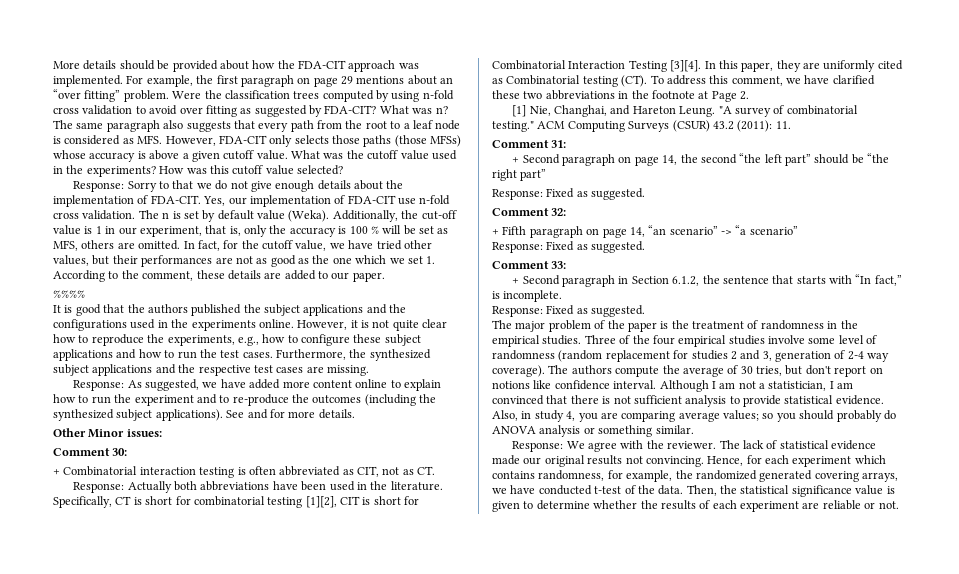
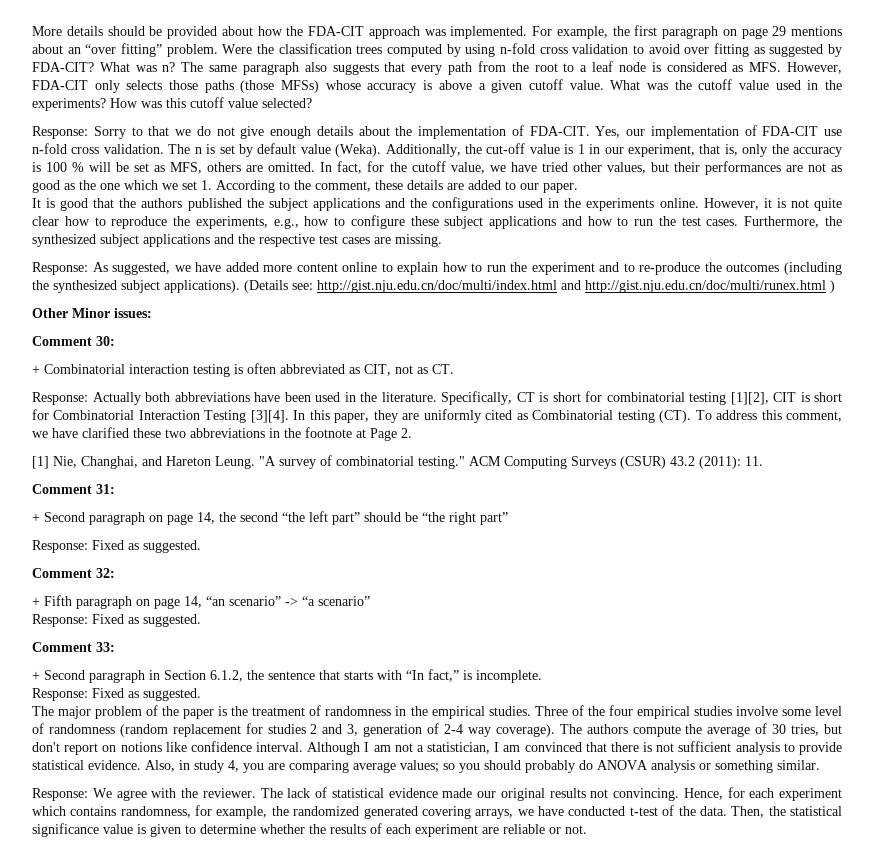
[53,290,85,298] // %%%% -> (578, 188) none
[226,409,355,419] See and for more details. -> [244,280,835,293] (Details see: http://gist.nju.edu.cn/doc/multi/index.html and http://gist.nju.edu.cn/doc/multi/runex.html )

